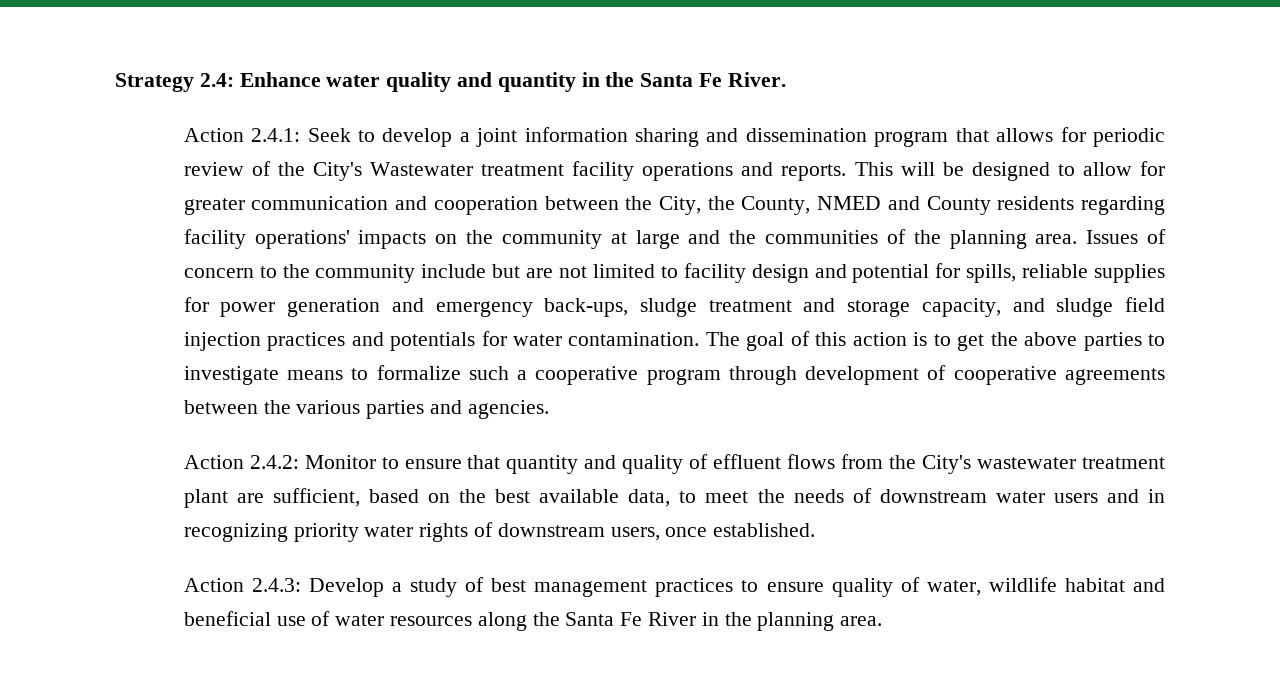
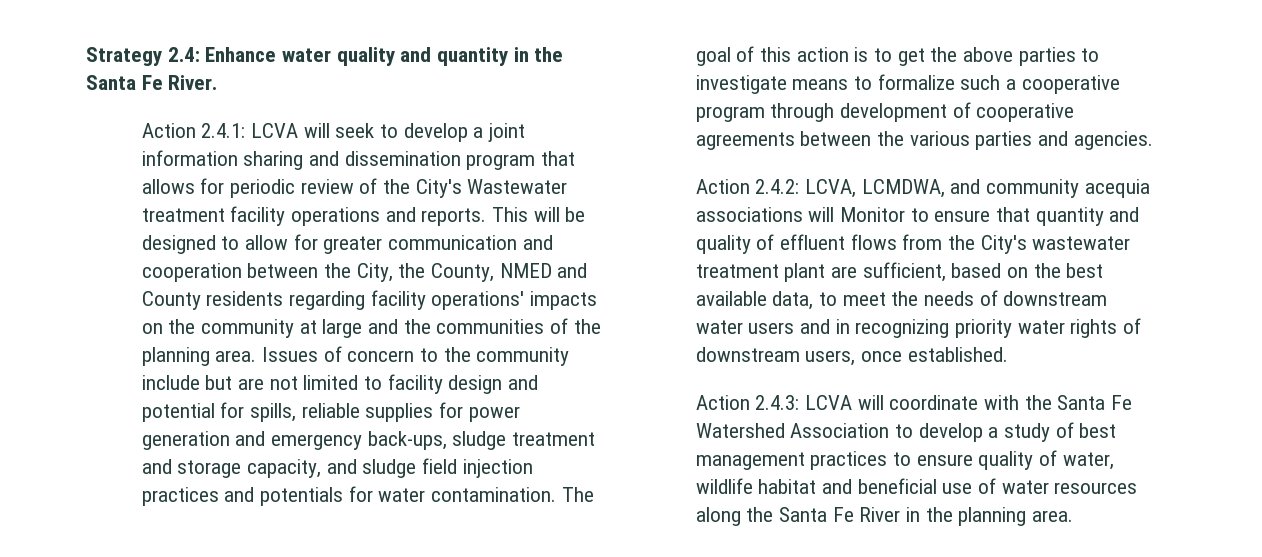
[307,128,351,142] Seek -> [250,123,375,138] LCVA will seek
(299, 462) none -> [804,179,1150,198] [695,207,835,222] LCVA, LCMDWA, and community acequia associations will
[308,578,384,597] Develop -> [804,395,1132,410] [695,423,983,442] LCVA will coordinate with the Santa Fe Watershed Association to develop

